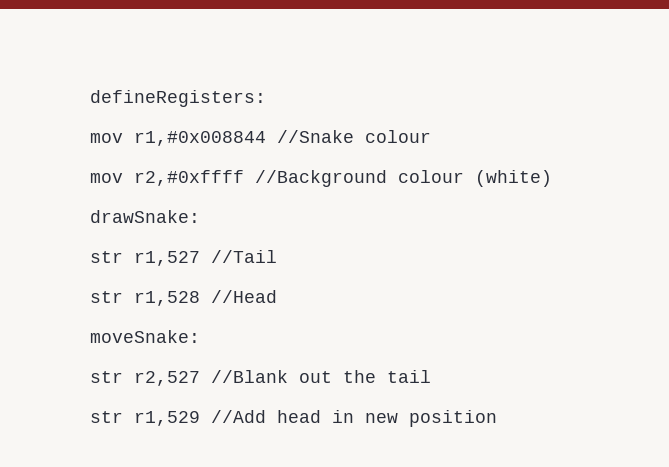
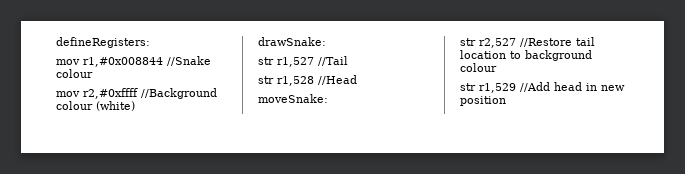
[211,370,431,383] //Blank out the tail -> [520,37,595,47] [460,50,592,61] [460,63,497,72] //Restore tail location to background colour

